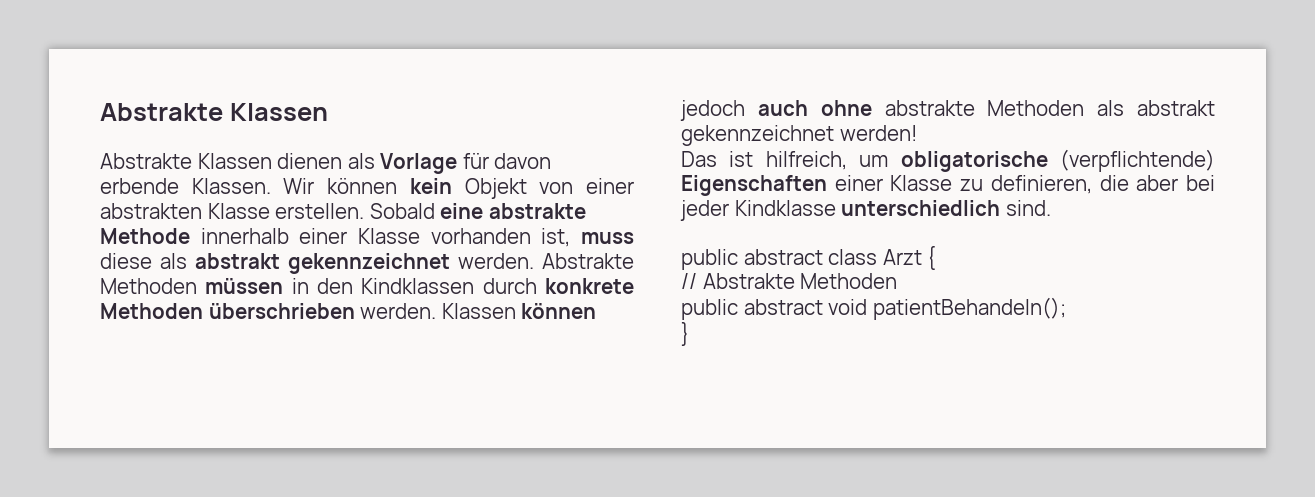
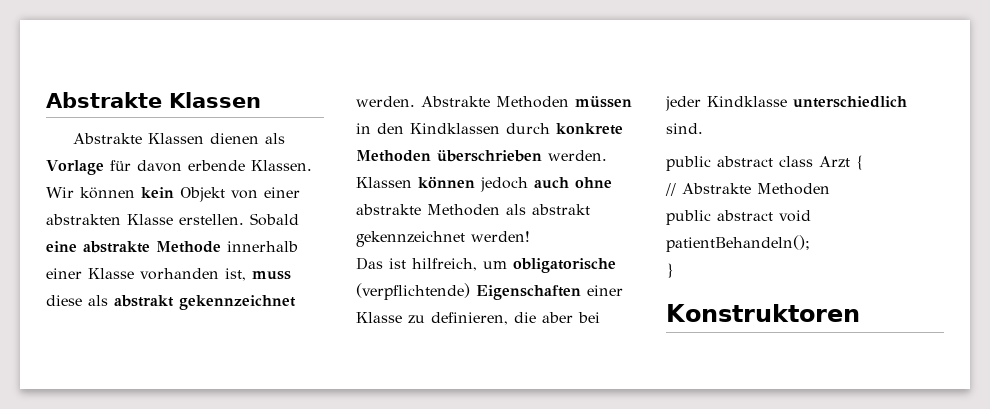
(690, 334) none -> [666,304,860,322] // Konstruktoren

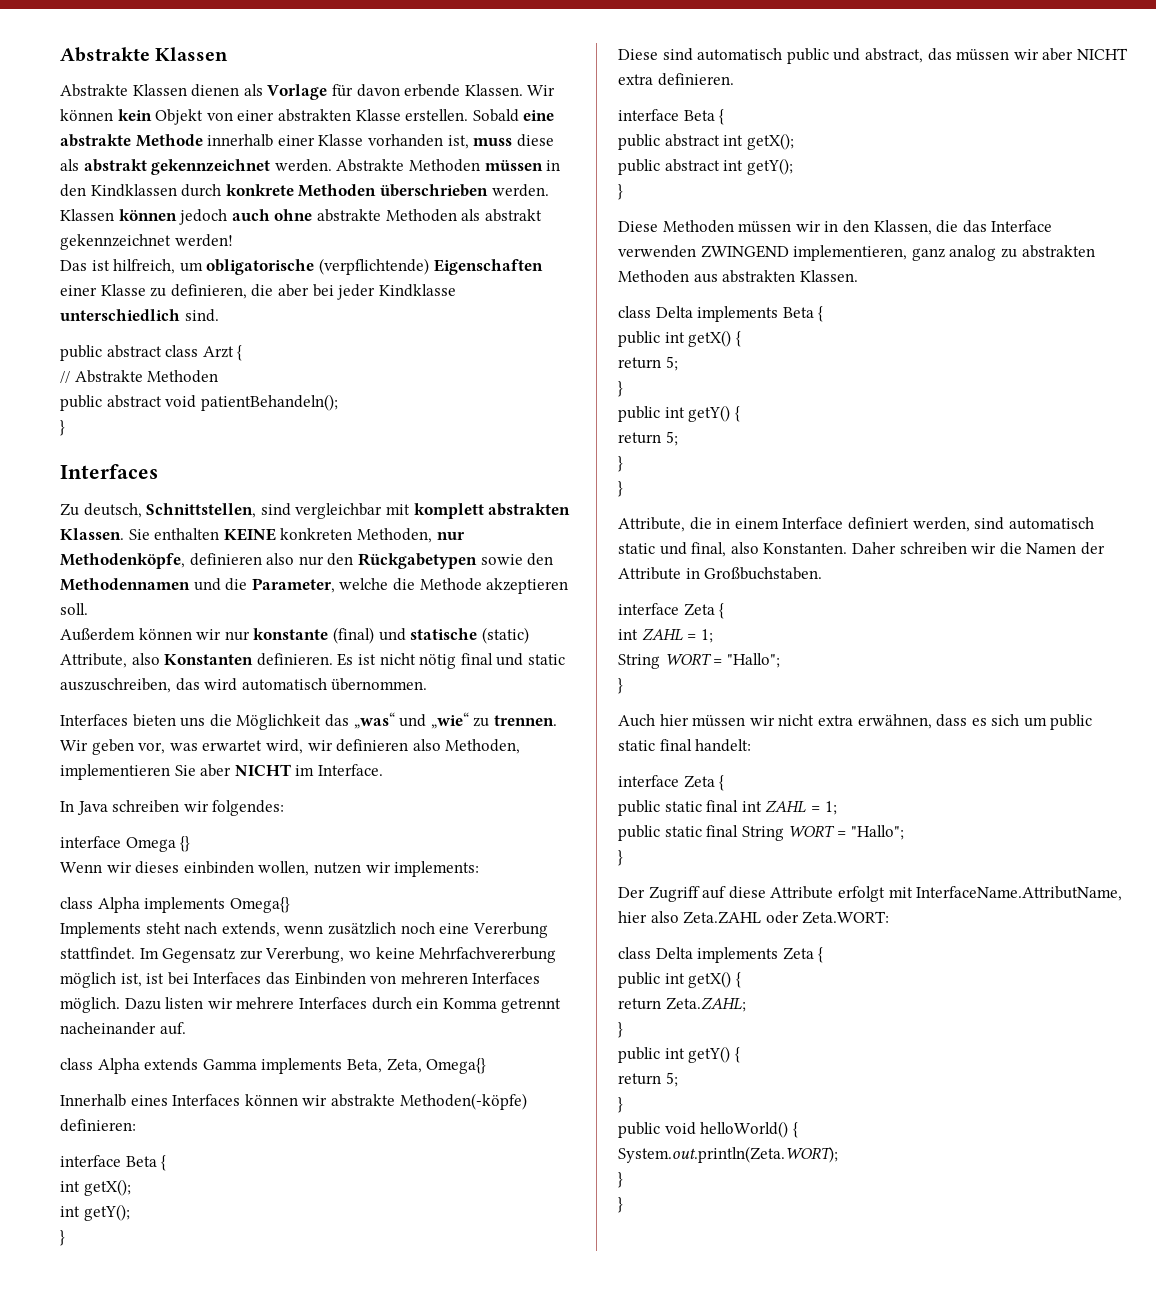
[666,304,860,322] Konstruktoren -> [60,464,158,479] [60,503,571,519] [60,528,465,543] [60,553,554,569] [60,578,569,594] [60,603,88,615] [60,627,529,644] [60,653,565,669] [60,678,428,693] [60,712,557,730] [60,739,521,755] [60,764,383,780] [60,800,285,816] [60,836,191,852] [60,861,480,877] [60,897,290,913] [60,922,548,938] [60,947,557,963] [60,972,541,988] [60,997,562,1013] [60,1022,186,1035] [60,1058,487,1074] [60,1093,527,1110] [60,1119,136,1132] [60,1155,167,1171] [60,1179,131,1196] [60,1204,130,1221] [60,1230,65,1246] [618,48,1128,64] [618,73,734,86] [618,109,725,125] [618,133,794,150] [618,158,793,175] [618,184,623,200] [618,220,1053,235] [618,245,1095,261] [618,270,858,283] [618,306,824,322] [618,330,741,347] [618,356,678,371] [618,381,623,397] [618,405,740,422] [618,431,678,446] [618,456,623,472] [618,481,623,497] [618,517,1094,532] [618,542,1105,557] [618,567,823,580] [618,603,725,619] [618,628,713,643] [618,653,780,669] [618,678,623,694] [618,714,1093,730] [618,739,752,752] [618,775,725,791] [618,800,837,816] [618,825,904,841] [618,850,623,866] [618,886,1123,902] [618,911,890,924] [618,947,824,963] [618,971,741,988] [618,997,746,1012] [618,1022,623,1038] [618,1046,740,1063] [618,1072,678,1087] [618,1097,623,1113] [618,1121,798,1138] [618,1146,838,1163] [618,1172,623,1188] [618,1197,623,1213] Interfaces // Zu deutsch, Schnittstellen, sind vergleichbar mit komplett abstrakten Klassen. Sie enthalten KEINE konkreten Methoden, nur Methodenköpfe, definieren also nur den Rückgabetypen sowie den Methodennamen und die Parameter, welche die Methode akzeptieren soll. // Außerdem können wir nur konstante (final) und statische (static) Attribute, also Konstanten definieren. Es ist nicht nötig final und static auszuschreiben, das wird automatisch übernommen. // Interfaces bieten uns die Möglichkeit das „was“ und „wie“ zu trennen. Wir geben vor, was erwartet wird, wir definieren also Methoden, implementieren Sie aber NICHT im Interface. // In Java schreiben wir folgendes: // interface Omega {} // Wenn wir dieses einbinden wollen, nutzen wir implements: // class Alpha implements Omega{} // Implements steht nach extends, wenn zusätzlich noch eine Vererbung stattfindet. Im Gegensatz zur Vererbung, wo keine Mehrfachvererbung möglich ist, ist bei Interfaces das Einbinden von mehreren Interfaces möglich. Dazu listen wir mehrere Interfaces durch ein Komma getrennt nacheinander auf. // class Alpha extends Gamma implements Beta, Zeta, Omega{} // Innerhalb eines Interfaces können wir abstrakte Methoden(-köpfe) definieren: // interface Beta { // int getX(); // int getY(); // } // Diese sind automatisch public und abstract, das müssen wir aber NICHT extra definieren. // interface Beta { // public abstract int getX(); // public abstract int getY(); // } // Diese Methoden müssen wir in den Klassen, die das Interface verwenden ZWINGEND implementieren, ganz analog zu abstrakten Methoden aus abstrakten Klassen. // class Delta implements Beta { // public int getX() { // return 5; // } // public int getY() { // return 5; // } // } // Attribute, die in einem Interface definiert werden, sind automatisch static und final, also Konstanten. Daher schreiben wir die Namen der Attribute in Großbuchstaben. // interface Zeta { // int ZAHL = 1; // String WORT = "Hallo"; // } // Auch hier müssen wir nicht extra erwähnen, dass es sich um public static final handelt: // interface Zeta { // public static final int ZAHL = 1; // public static final String WORT = "Hallo"; // } // Der Zugriff auf diese Attribute erfolgt mit InterfaceName.AttributName, hier also Zeta.ZAHL oder Zeta.WORT: // class Delta implements Zeta { // public int getX() { // return Zeta.ZAHL; // } // public int getY() { // return 5; // } // public void helloWorld() { // System.out.println(Zeta.WORT); // } // }

